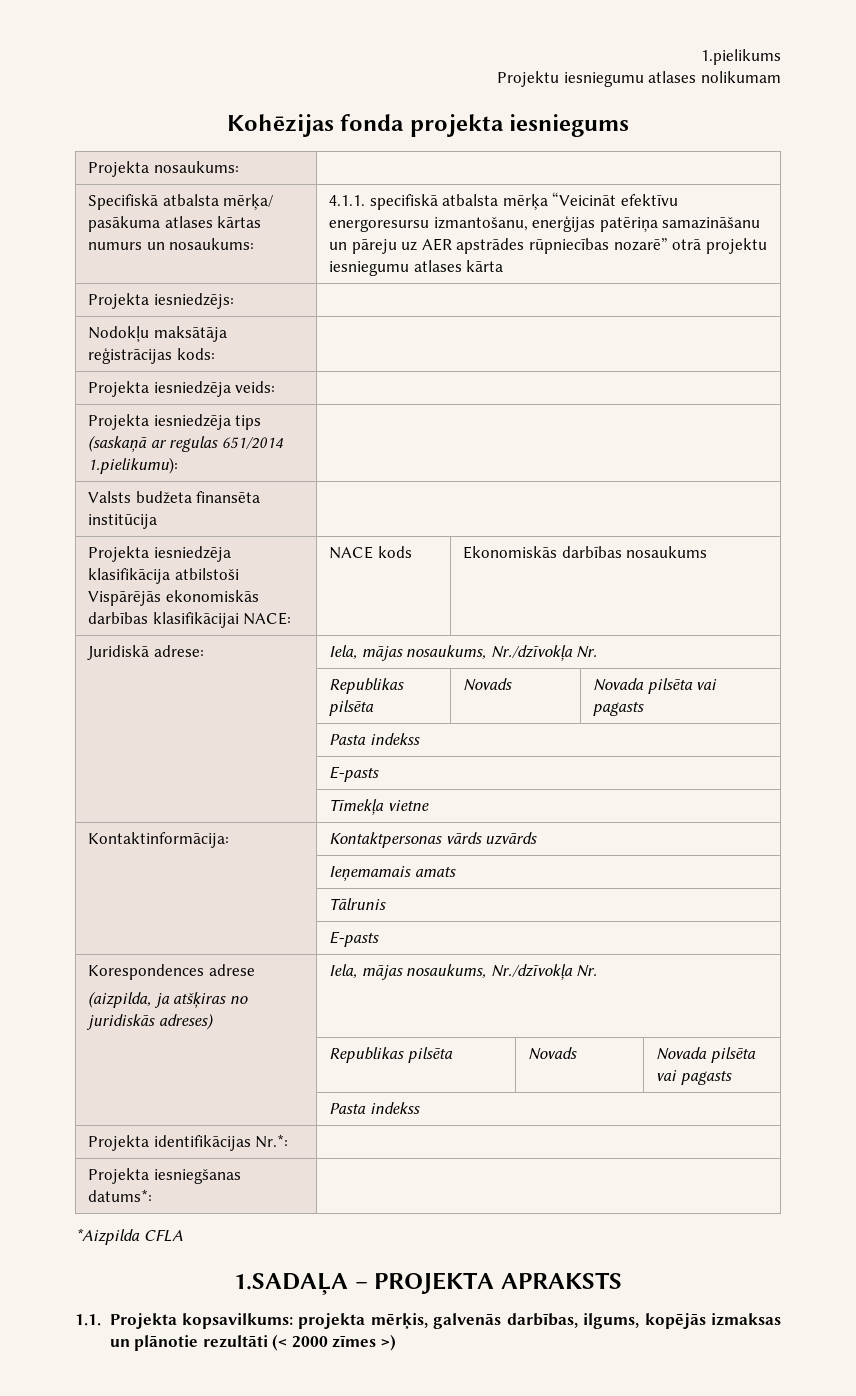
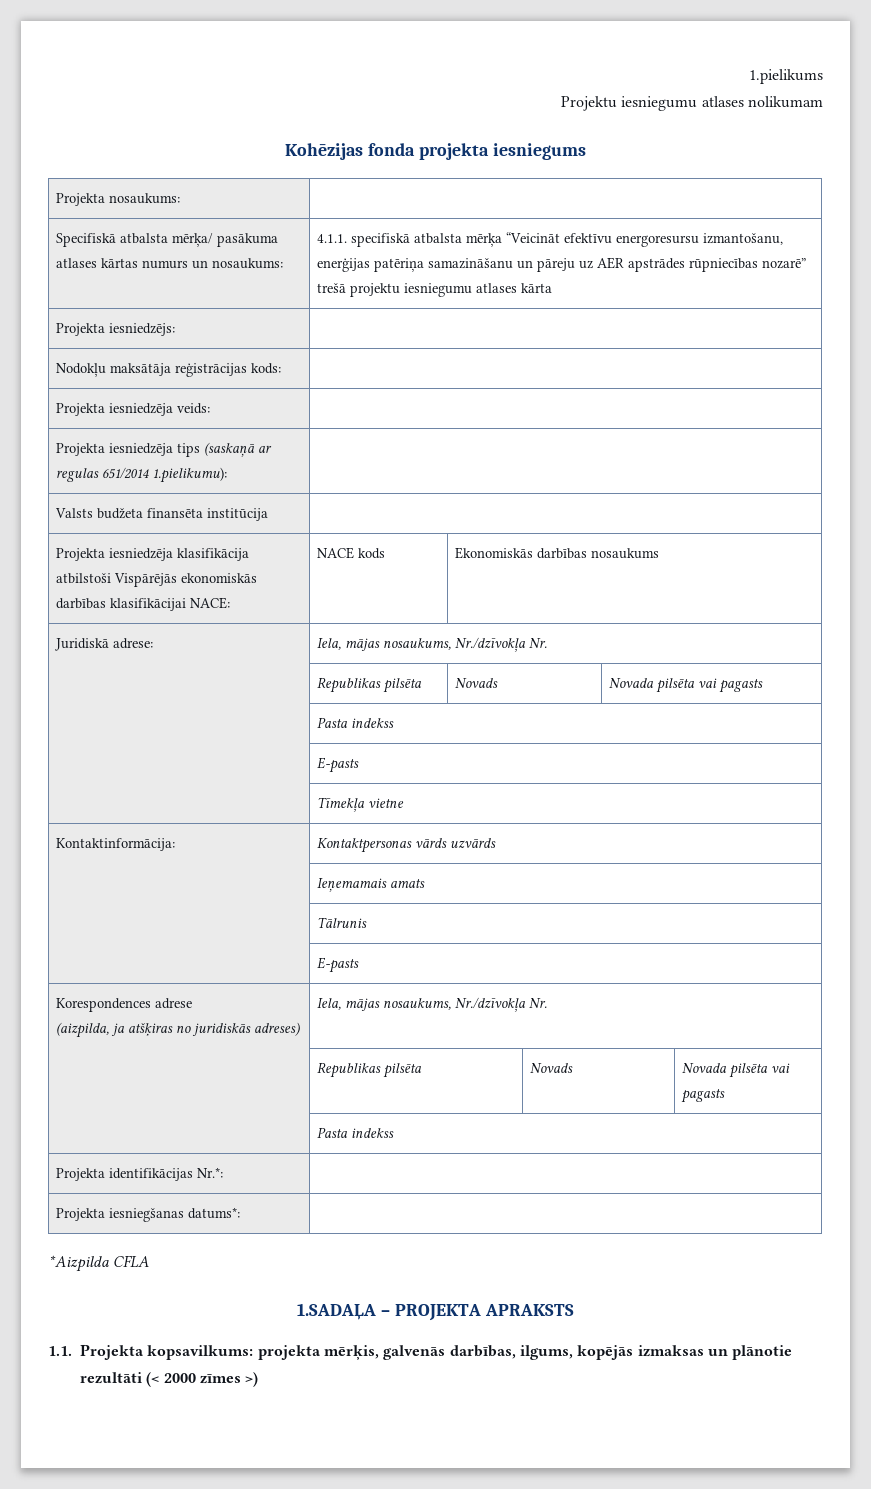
[672,239,702,250] otrā -> [317,283,347,293] trešā

